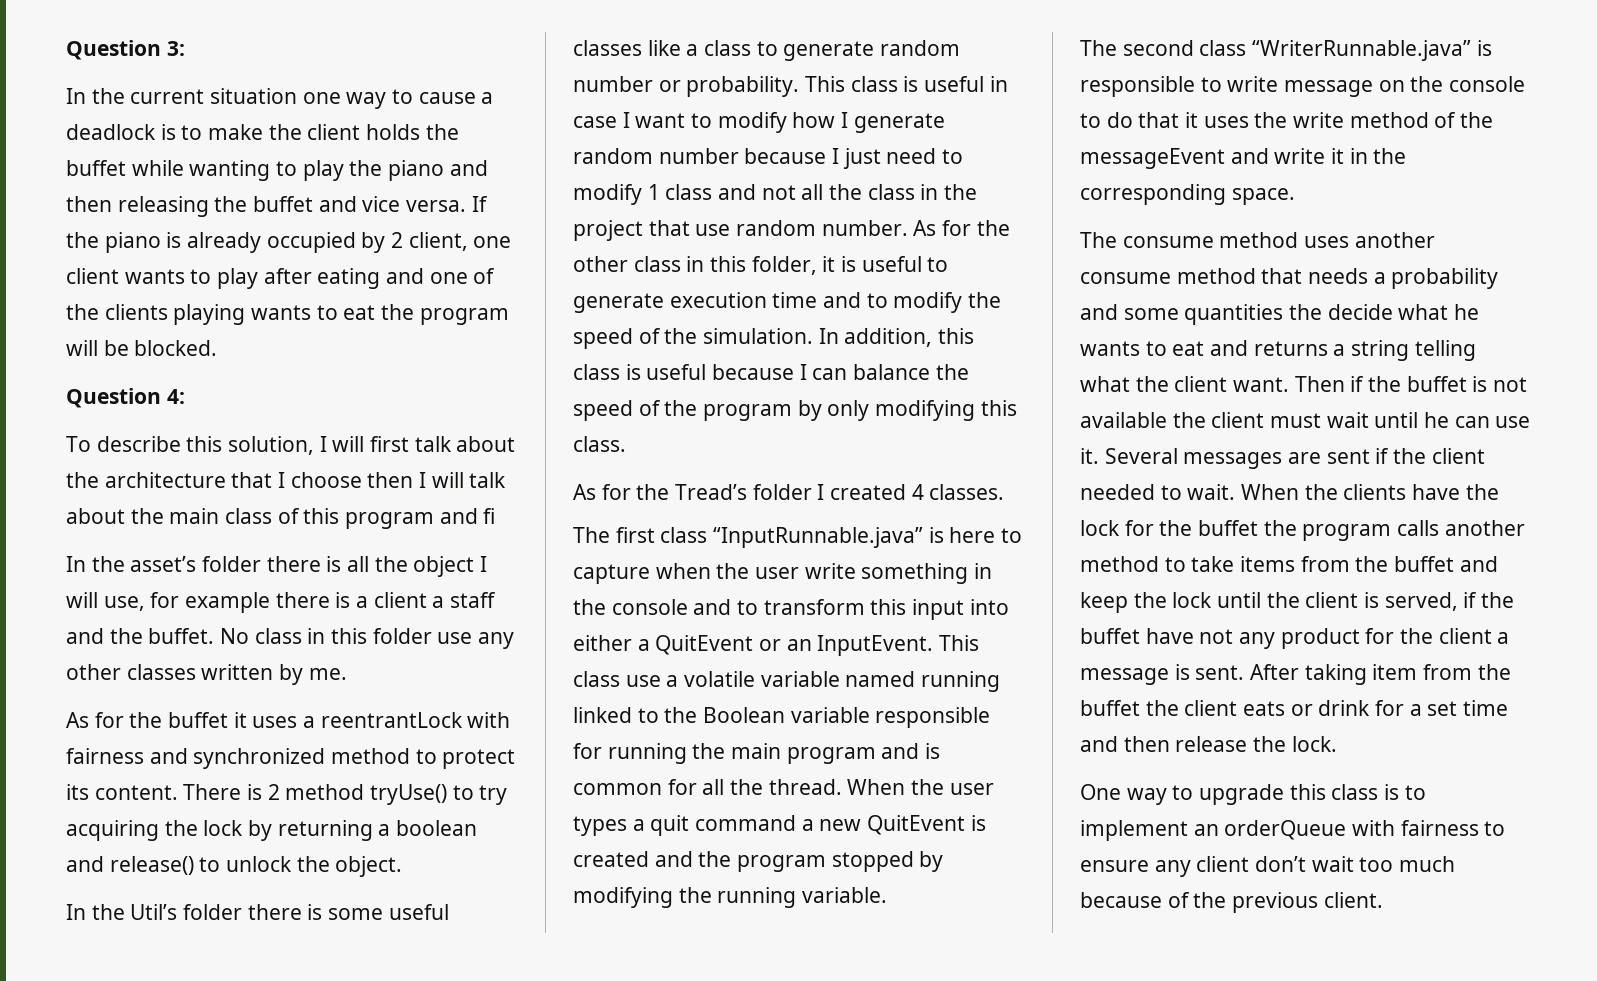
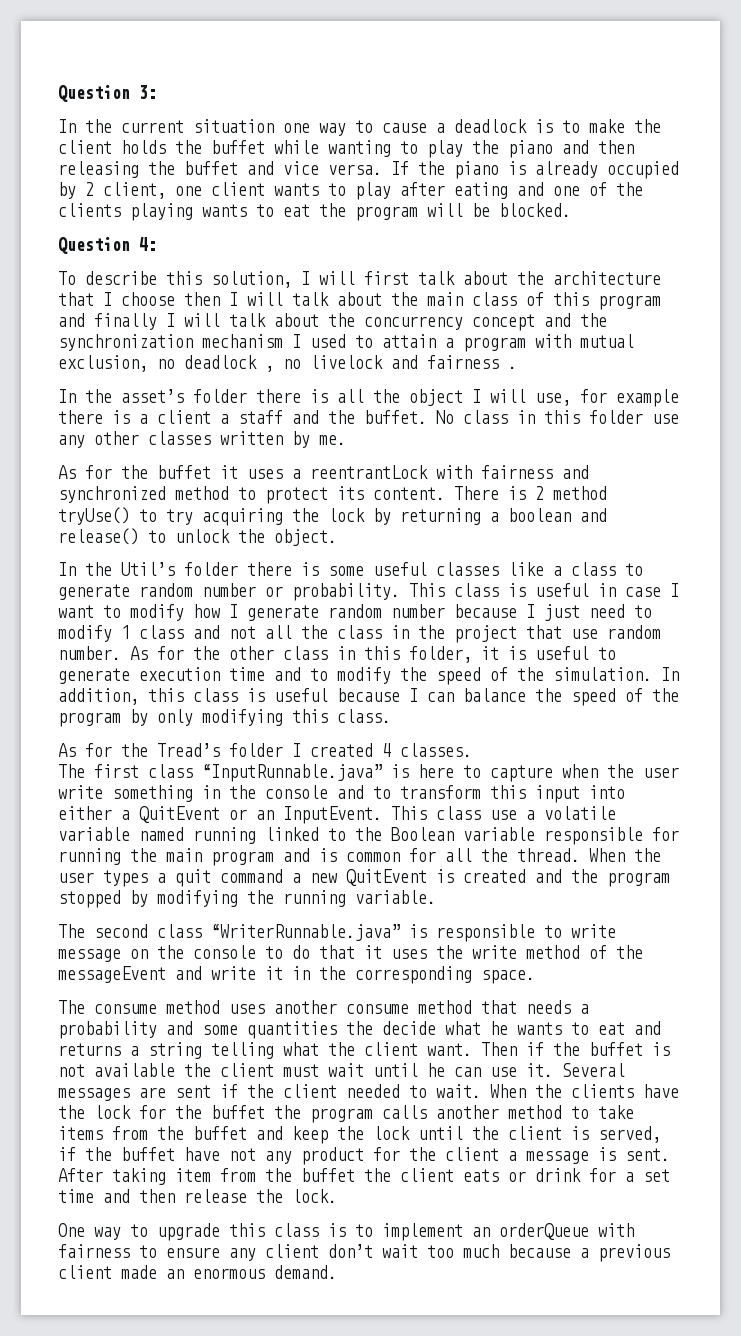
[483,508,496,524] fi -> [94,313,607,331] [58,334,634,352] [58,355,517,372] finally I will talk about the concurrency concept and the synchronization mechanism I used to attain a program with mutual exclusion, no deadlock , no livelock and fairness .
[1167,892,1383,913] of the previous client. -> [580,1244,670,1262] [58,1265,337,1279] a previous client made an enormous demand.

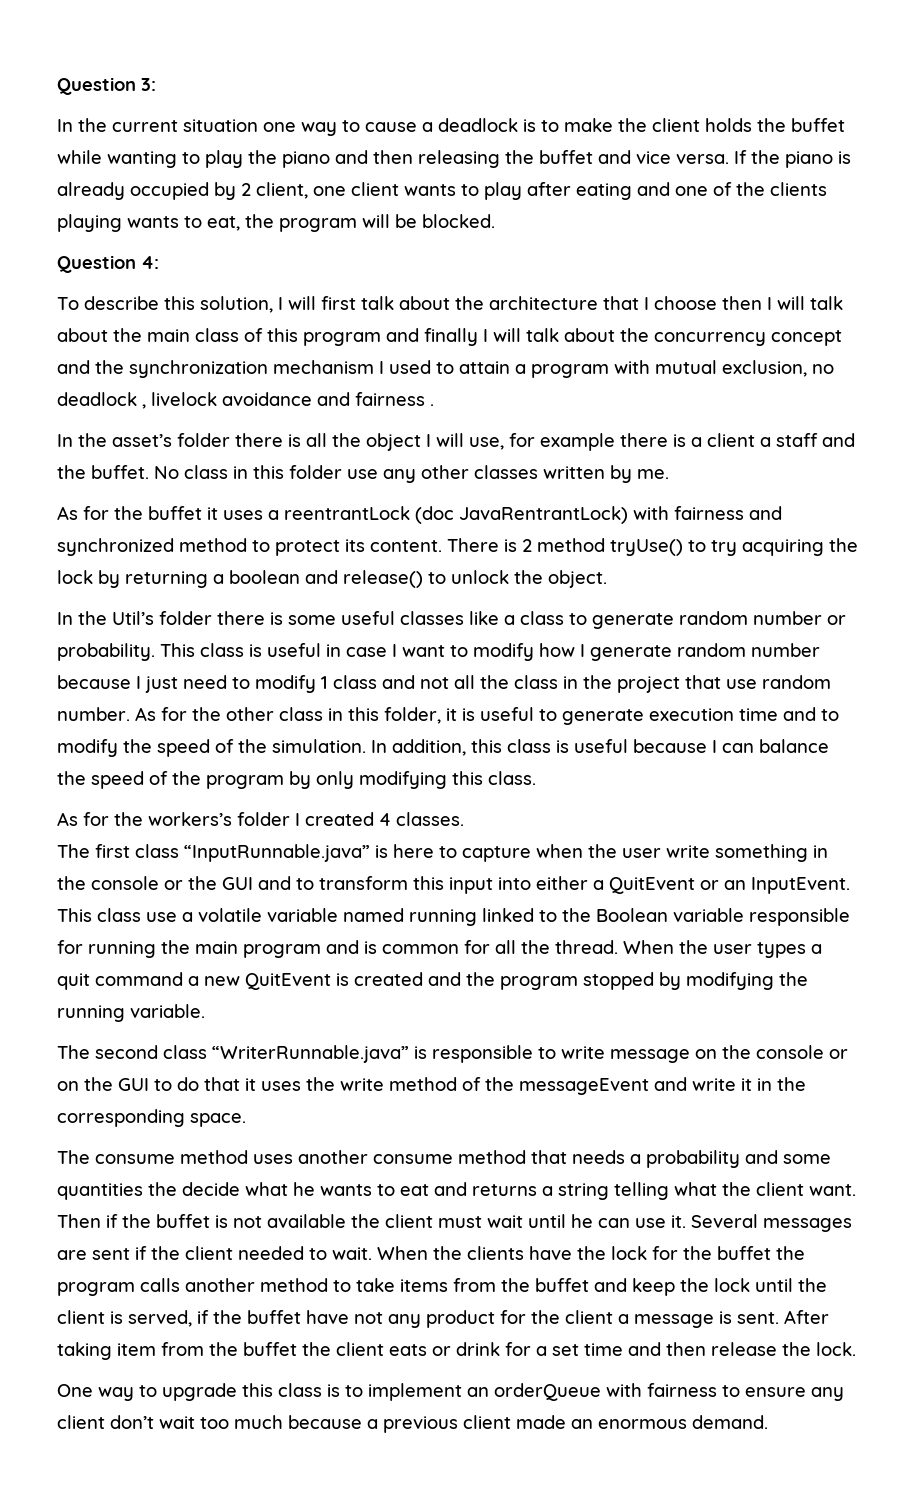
[283,204,310,217] eat -> [207,216,240,231] eat,
[283,355,383,369] no livelock -> [151,392,312,406] livelock avoidance
(428, 472) none -> [415,506,628,524] (doc JavaRentrantLock)
[157,743,220,757] Tread’s -> [148,812,232,826] workers’s
(328, 792) none -> [164,876,253,890] or the GUI
(256, 952) none -> [829,1049,848,1059] [57,1077,149,1091] or on the GUI

